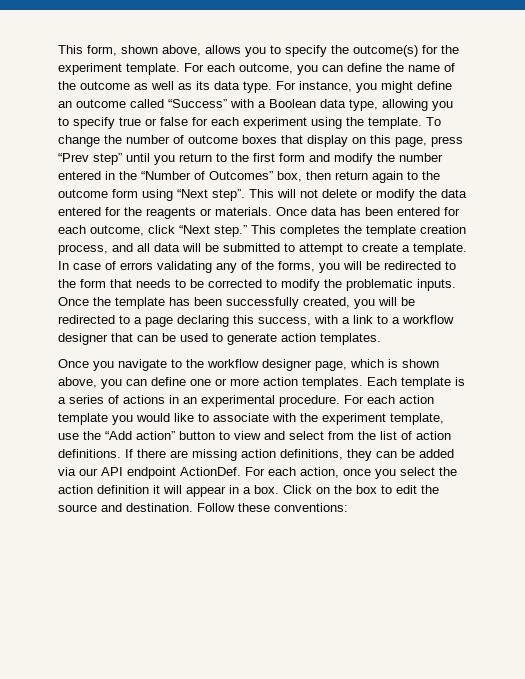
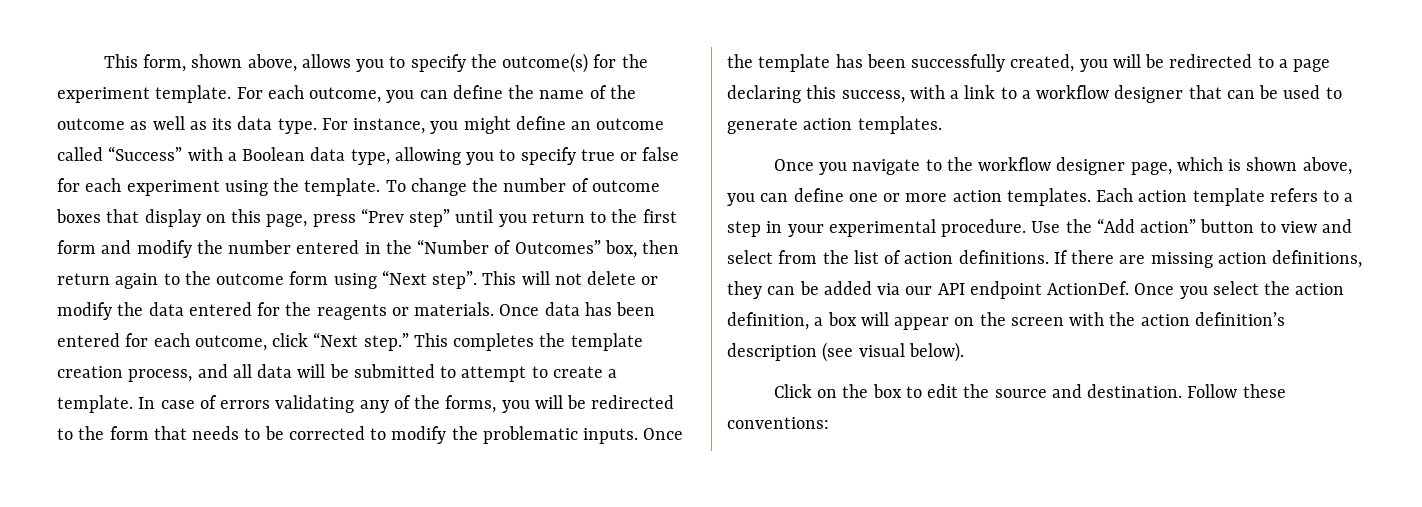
[401,377,465,389] [58,395,434,407] [58,413,444,425] [58,433,79,440] template is a series of actions in an experimental procedure. For each action template you would like to associate with the experiment template, use -> [1138,188,1354,206] [727,219,1061,237] action template refers to a step in your experimental procedure. Use
[245,467,457,479] [58,485,279,497] For each action, once you select the action definition it will appear in a box. -> [1134,281,1345,299] [727,312,1285,330] [727,342,964,362] Once you select the action definition, a box will appear on the screen with the action definition’s description (see visual below). //

